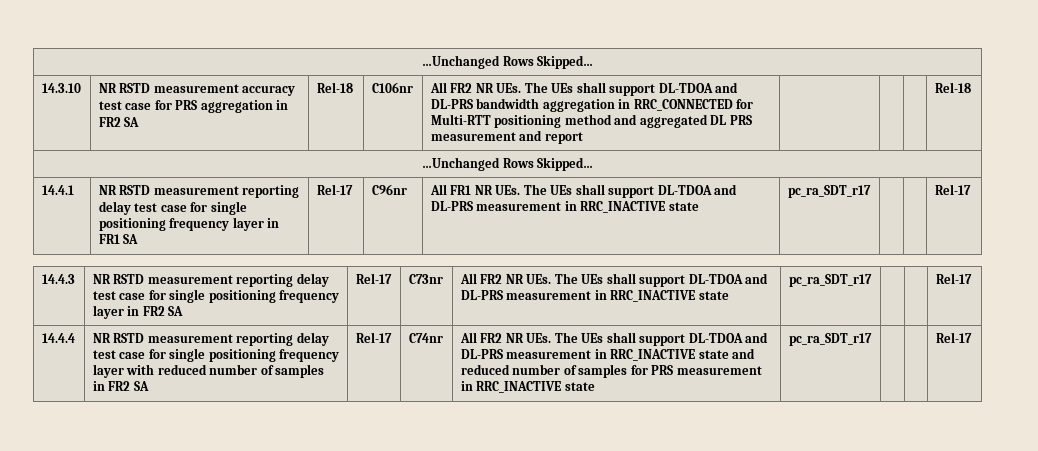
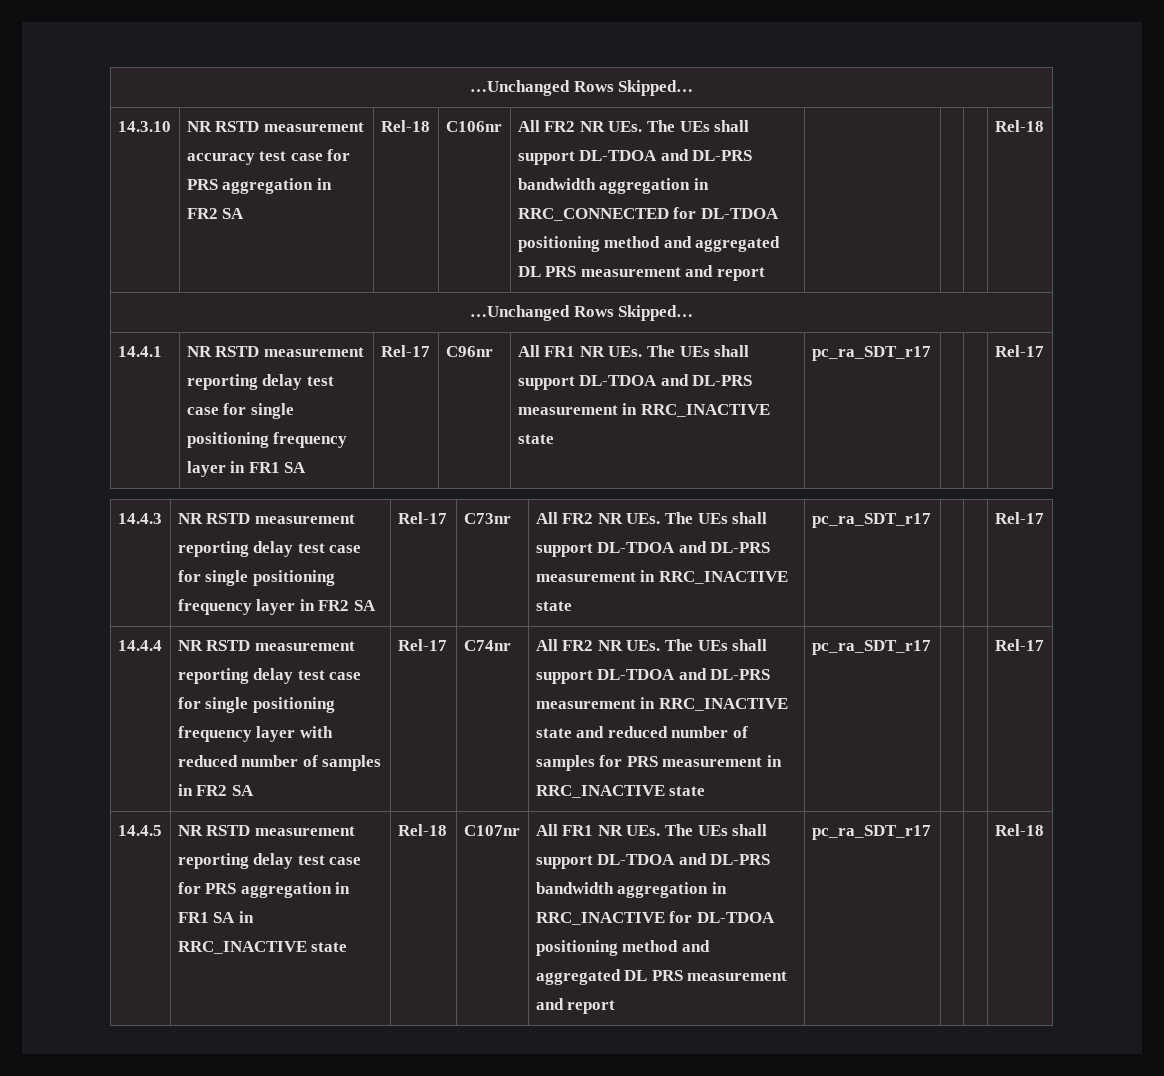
[430,114,491,125] Multi-RTT -> [700,208,779,219] DL-TDOA
(972, 337) none -> [117,825,162,836] [177,825,355,836] [177,853,362,869] [177,882,351,898] [177,911,254,923] [177,941,348,954] [397,824,447,836] [463,825,520,836] [535,824,768,836] [535,853,771,869] [535,882,727,898] [535,911,775,925] [535,940,710,956] [535,969,788,985] [535,998,616,1014] [811,825,931,840] [994,824,1044,836] // 14.4.5 | NR RSTD measurement reporting delay test case for PRS aggregation in FR1 SA in RRC_INACTIVE state | Rel-18 | C107nr | All FR1 NR UEs. The UEs shall support DL-TDOA and DL-PRS bandwidth aggregation in RRC_INACTIVE for DL-TDOA positioning method and aggregated DL PRS measurement and report | pc_ra_SDT_r17 | | | Rel-18

